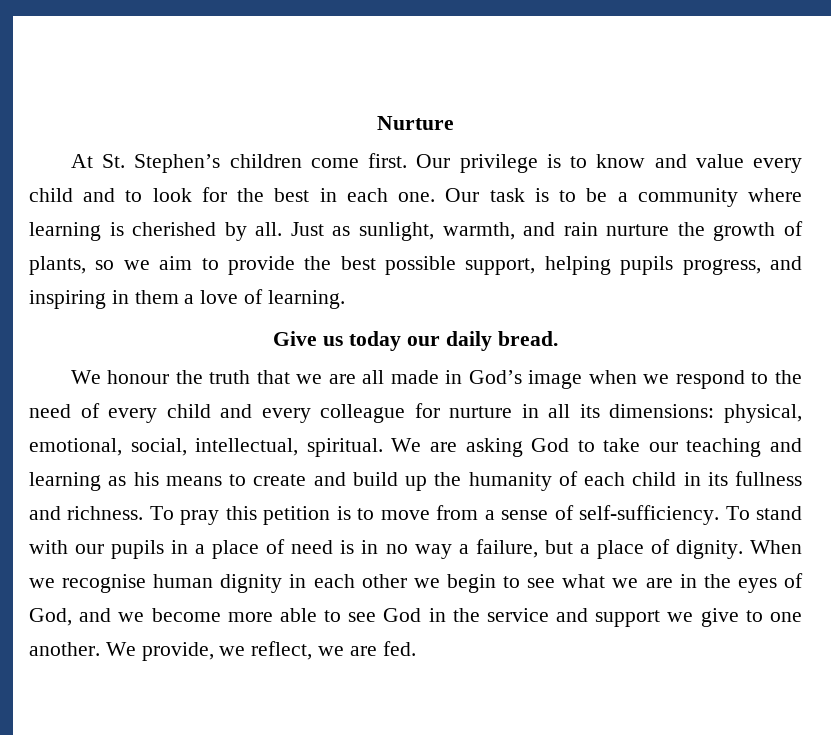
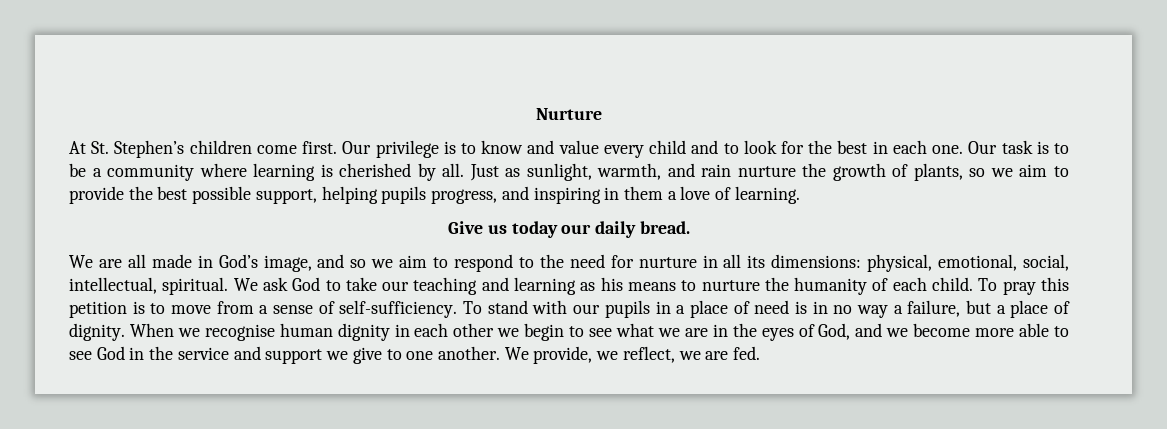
[107,370,323,384] honour the truth that we -> (93, 261) none
[528,370,803,389] [29,403,406,423] image when we respond to the need of every child and every colleague -> [263,254,605,272] image, and so we aim to respond to the need
[429,438,523,457] are asking -> [262,277,288,291] ask
[253,471,802,491] [29,506,144,520] create and build up the humanity of each child in its fullness and richness. -> [701,277,974,295] nurture the humanity of each child.

